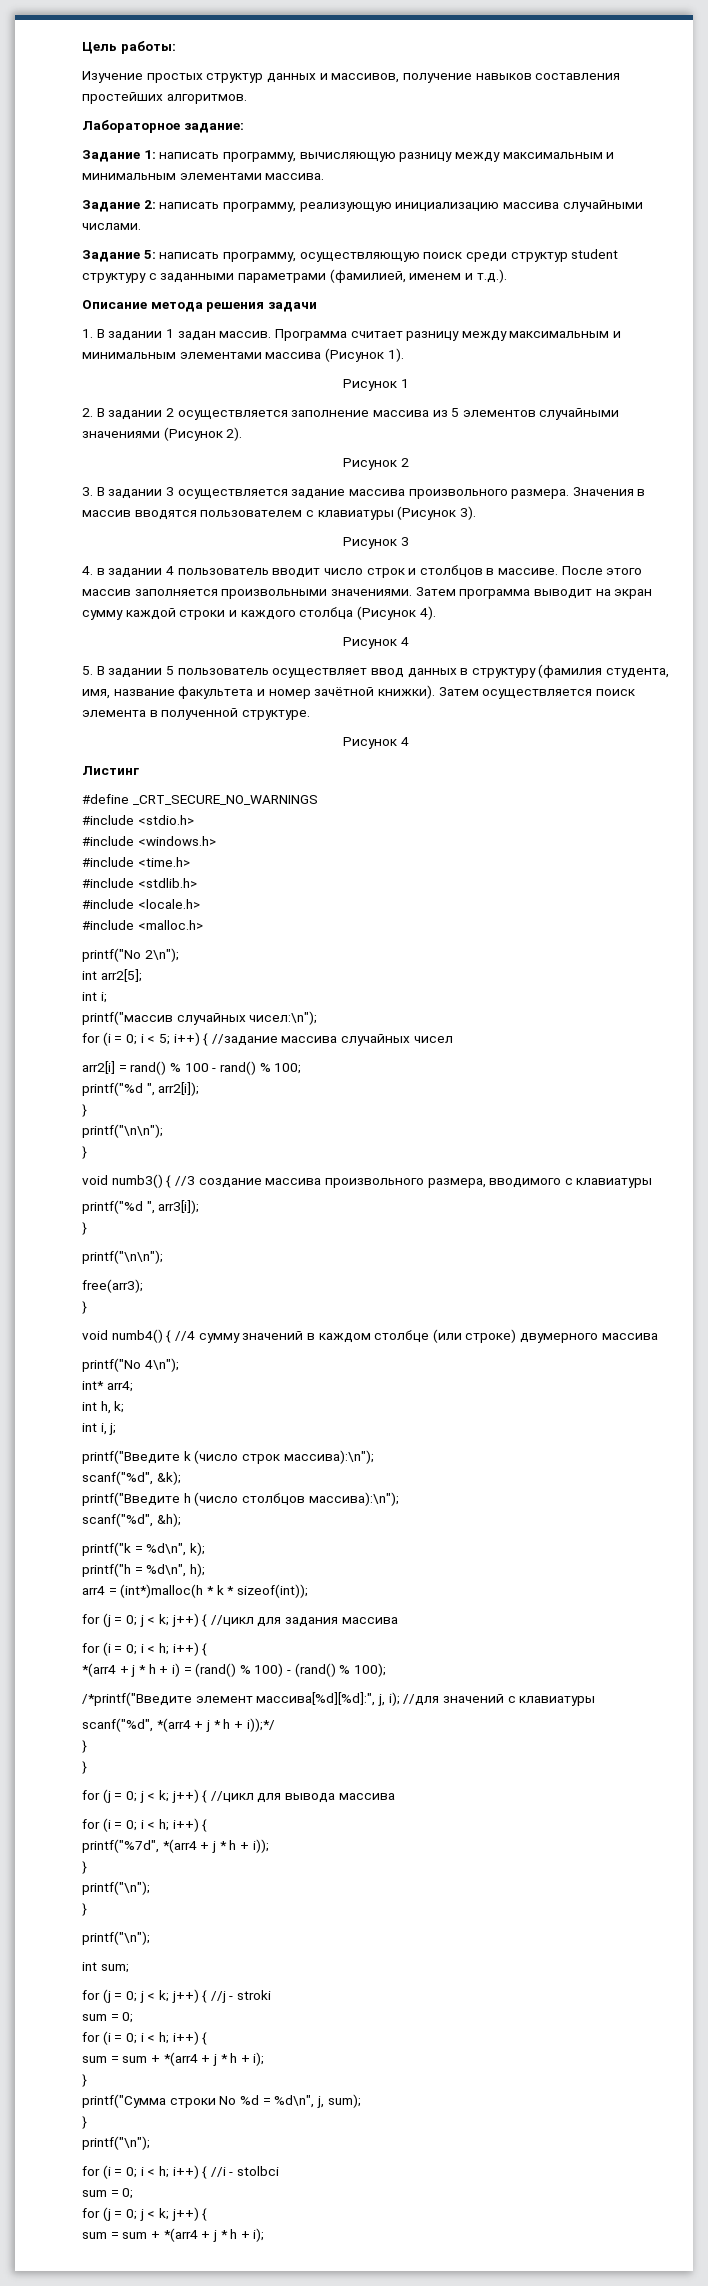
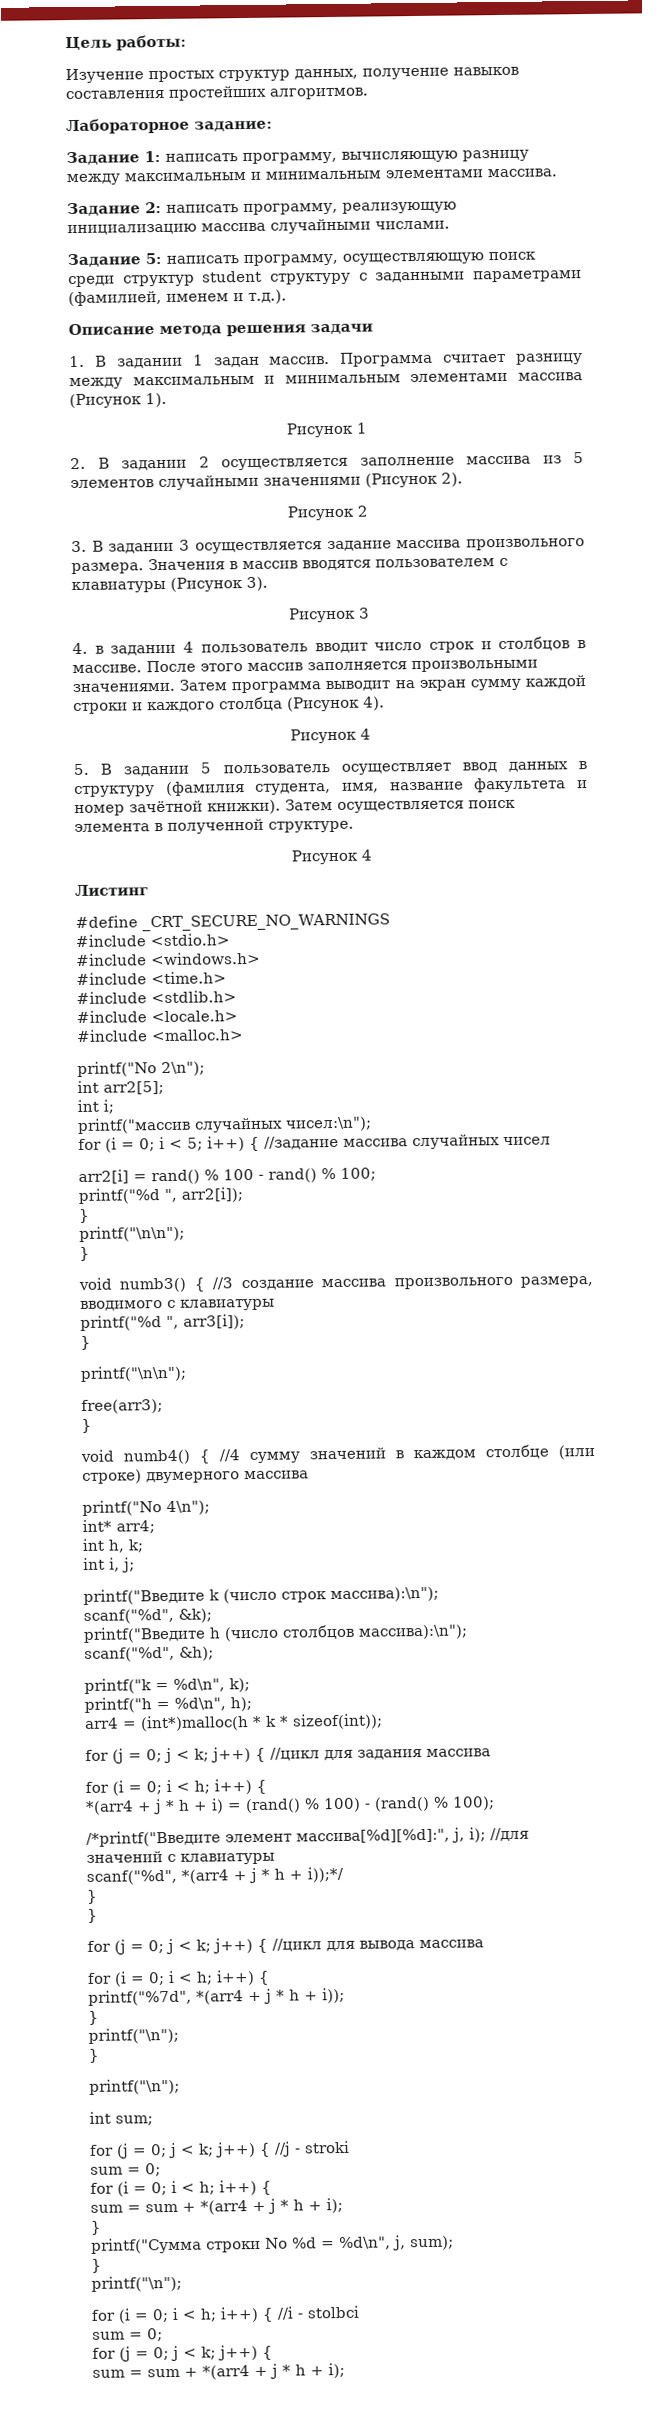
[266,73,400,83] данных и массивов, -> [294,68,358,80] данных,

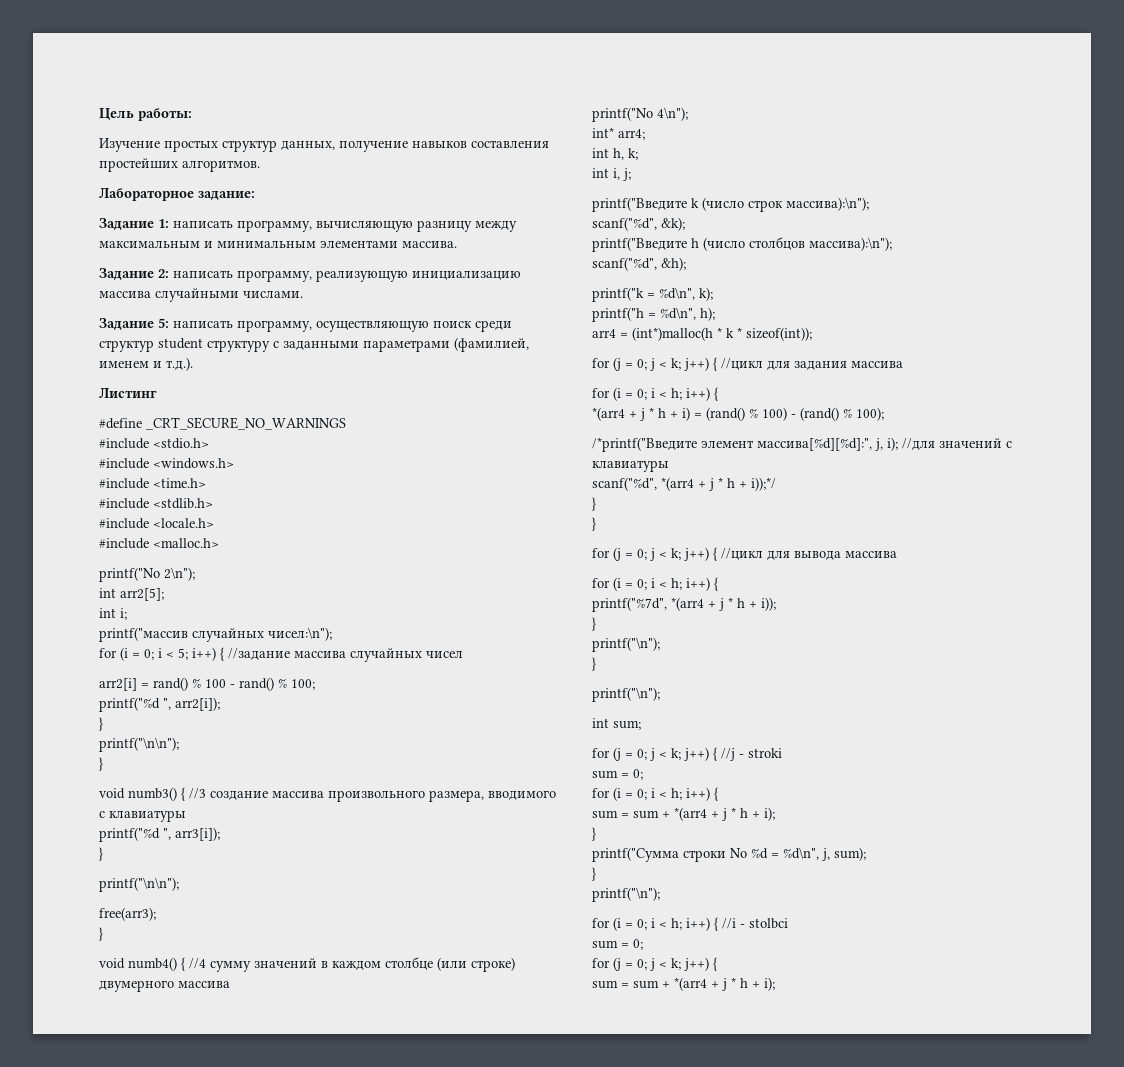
[68,323,373,337] [69,351,583,369] [69,372,583,390] [69,392,167,409] [285,422,367,438] [70,452,584,471] [70,472,463,491] [286,505,368,521] [71,538,585,554] [71,557,508,575] [71,576,268,594] [288,607,370,623] [72,636,586,656] [72,659,538,674] [72,675,587,694] [73,696,385,715] [289,728,371,744] [73,761,587,777] [74,777,589,798] [74,799,516,817] [74,818,354,834] [290,849,372,865] // Описание метода решения задачи // 1. В задании 1 задан массив. Программа считает разницу между максимальным и минимальным элементами массива (Рисунок 1). // Рисунок 1 // 2. В задании 2 осуществляется заполнение массива из 5 элементов случайными значениями (Рисунок 2). // Рисунок 2 // 3. В задании 3 осуществляется задание массива произвольного размера. Значения в массив вводятся пользователем с клавиатуры (Рисунок 3). // Рисунок 3 // 4. в задании 4 пользователь вводит число строк и столбцов в массиве. После этого массив заполняется произвольными значениями. Затем программа выводит на экран сумму каждой строки и каждого столбца (Рисунок 4). // Рисунок 4 // 5. В задании 5 пользователь осуществляет ввод данных в структуру (фамилия студента, имя, название факультета и номер зачётной книжки). Затем осуществляется поиск элемента в полученной структуре. // Рисунок 4 -> (193, 364) none

